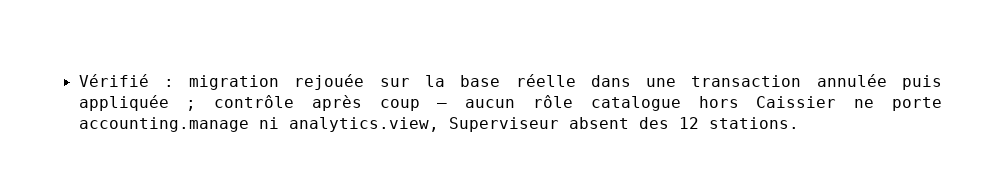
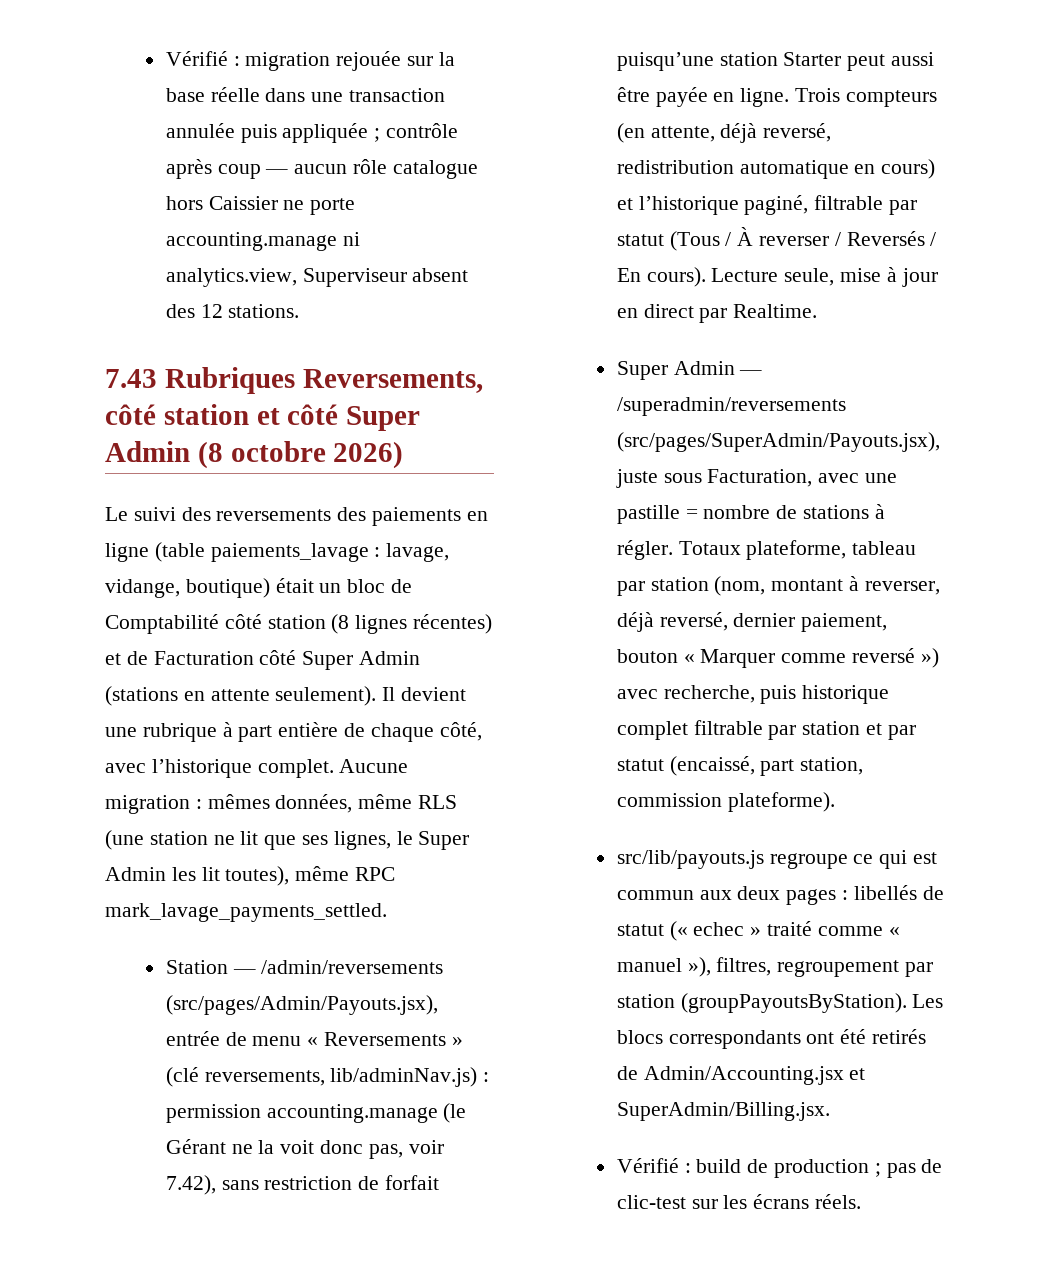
(799, 123) none -> [105,367,483,394] [105,404,421,431] [105,441,404,469] [105,507,488,526] [105,542,450,562] [105,578,413,598] [105,614,493,634] [105,650,421,670] [105,686,467,706] [105,722,482,742] [105,759,409,778] [105,794,458,814] [105,830,470,850] [105,866,396,886] [105,903,387,922] [165,960,444,974] [165,995,438,1015] [165,1031,463,1046] [165,1067,490,1087] [165,1103,467,1123] [165,1139,444,1159] [165,1175,439,1195] [616,52,934,71] [616,87,937,107] [616,123,832,143] [616,159,936,179] [616,195,917,215] [616,227,937,251] [616,267,938,287] [616,304,818,323] [616,361,763,380] [616,397,846,416] [616,432,940,452] [615,469,897,488] [616,504,885,524] [616,540,917,560] [616,576,940,596] [616,612,888,632] [616,648,939,668] [616,685,890,704] [616,720,916,740] [616,756,864,776] [616,792,835,812] [616,850,937,869] [616,885,944,905] [616,921,900,941] [616,957,933,977] [616,993,944,1013] [616,1029,926,1049] [616,1066,866,1085] [616,1102,830,1121] [616,1158,943,1178] [616,1194,861,1209] // 7.43 Rubriques Reversements, côté station et côté Super Admin (8 octobre 2026) // Le suivi des reversements des paiements en ligne (table paiements_lavage : lavage, vidange, boutique) était un bloc de Comptabilité côté station (8 lignes récentes) et de Facturation côté Super Admin (stations en attente seulement). Il devient une rubrique à part entière de chaque côté, avec l’historique complet. Aucune migration : mêmes données, même RLS (une station ne lit que ses lignes, le Super Admin les lit toutes), même RPC mark_lavage_payments_settled. // Station — /admin/reversements (src/pages/Admin/Payouts.jsx), entrée de menu « Reversements » (clé reversements, lib/adminNav.js) : permission accounting.manage (le Gérant ne la voit donc pas, voir 7.42), sans restriction de forfait puisqu’une station Starter peut aussi être payée en ligne. Trois compteurs (en attente, déjà reversé, redistribution automatique en cours) et l’historique paginé, filtrable par statut (Tous / À reverser / Reversés / En cours). Lecture seule, mise à jour en direct par Realtime. // Super Admin — /superadmin/reversements (src/pages/SuperAdmin/Payouts.jsx), juste sous Facturation, avec une pastille = nombre de stations à régler. Totaux plateforme, tableau par station (nom, montant à reverser, déjà reversé, dernier paiement, bouton « Marquer comme reversé ») avec recherche, puis historique complet filtrable par station et par statut (encaissé, part station, commission plateforme). // src/lib/payouts.js regroupe ce qui est commun aux deux pages : libellés de statut (« echec » traité comme « manuel »), filtres, regroupement par station (groupPayoutsByStation). Les blocs correspondants ont été retirés de Admin/Accounting.jsx et SuperAdmin/Billing.jsx. // Vérifié : build de production ; pas de clic-test sur les écrans réels.

